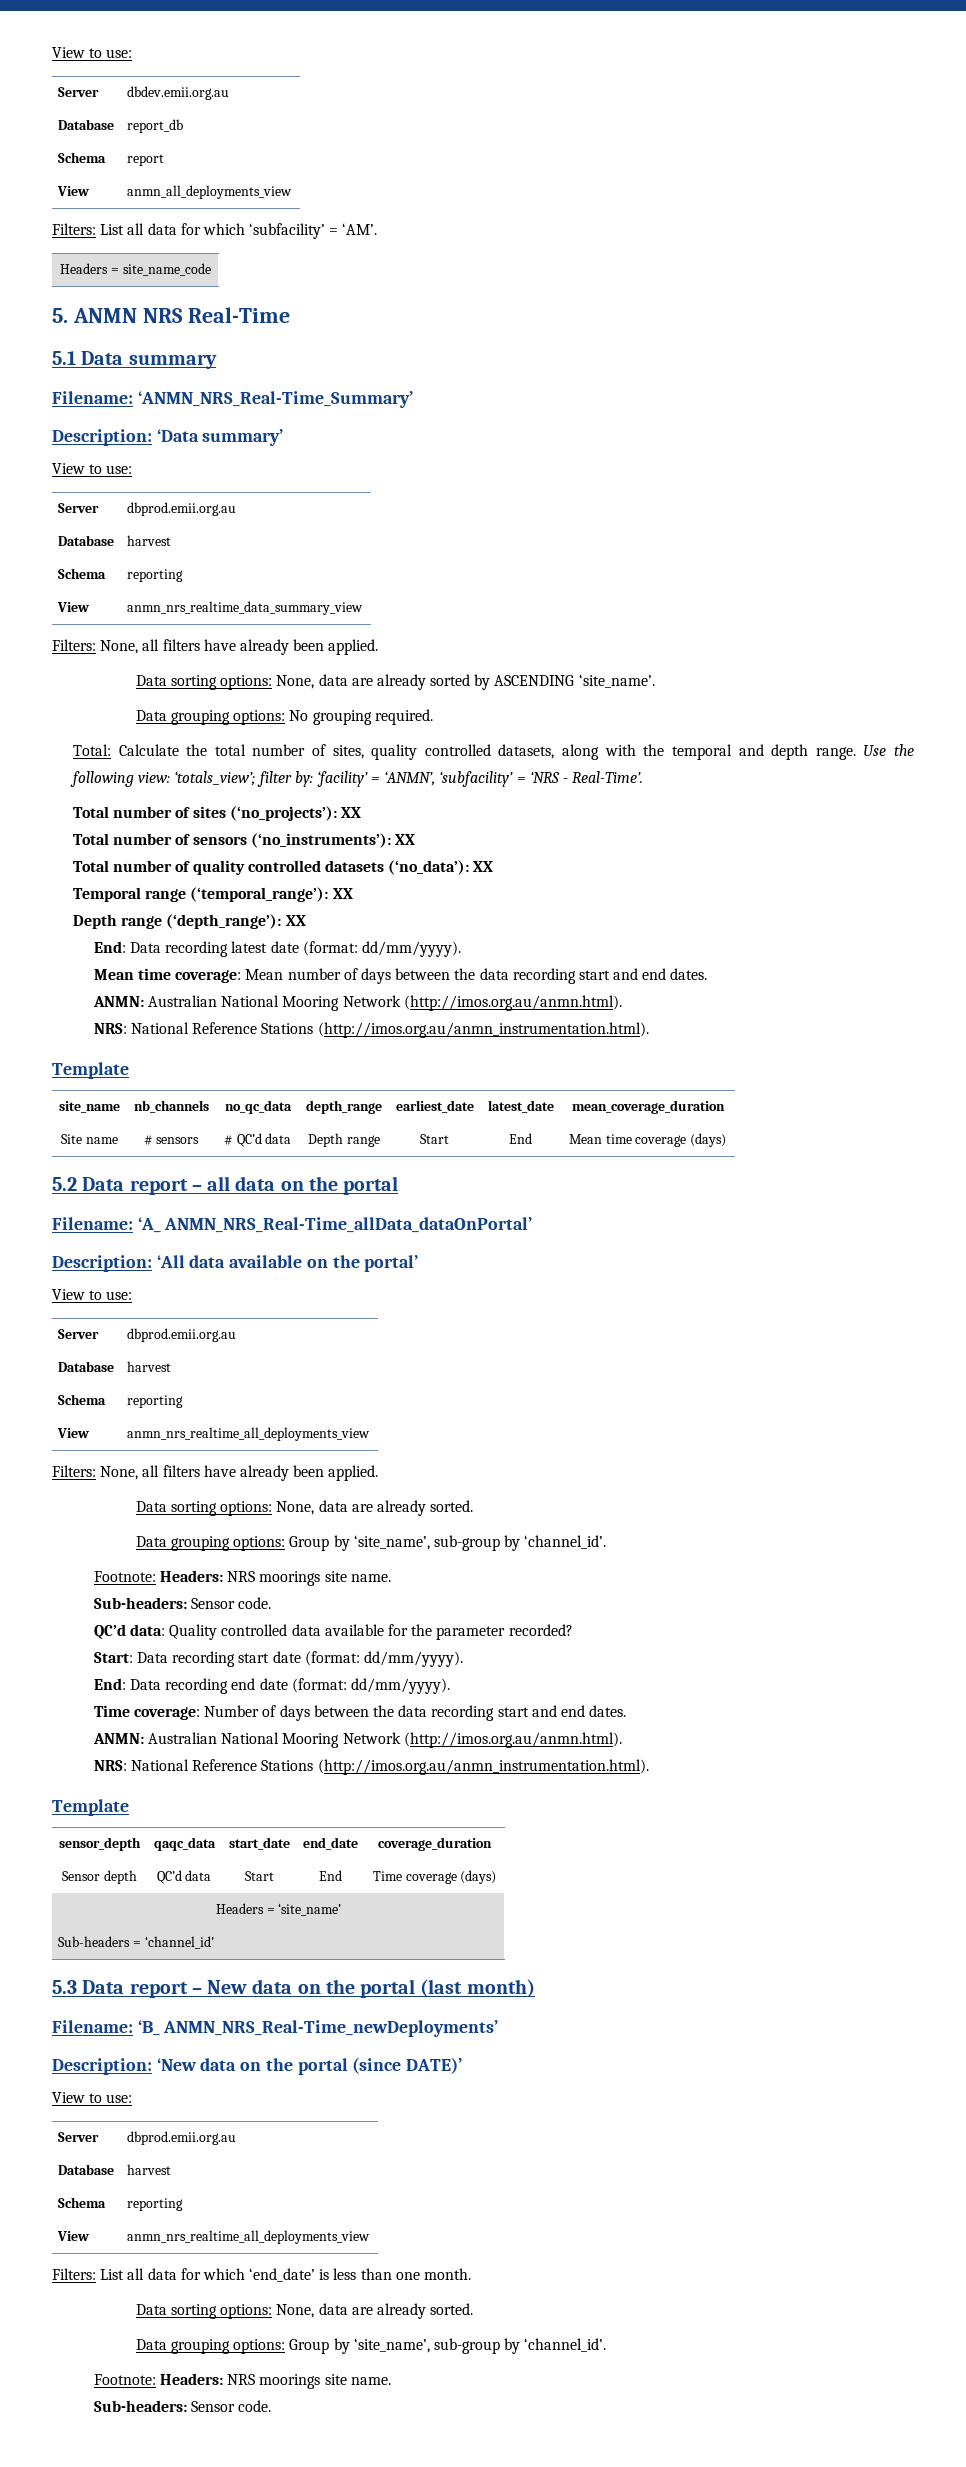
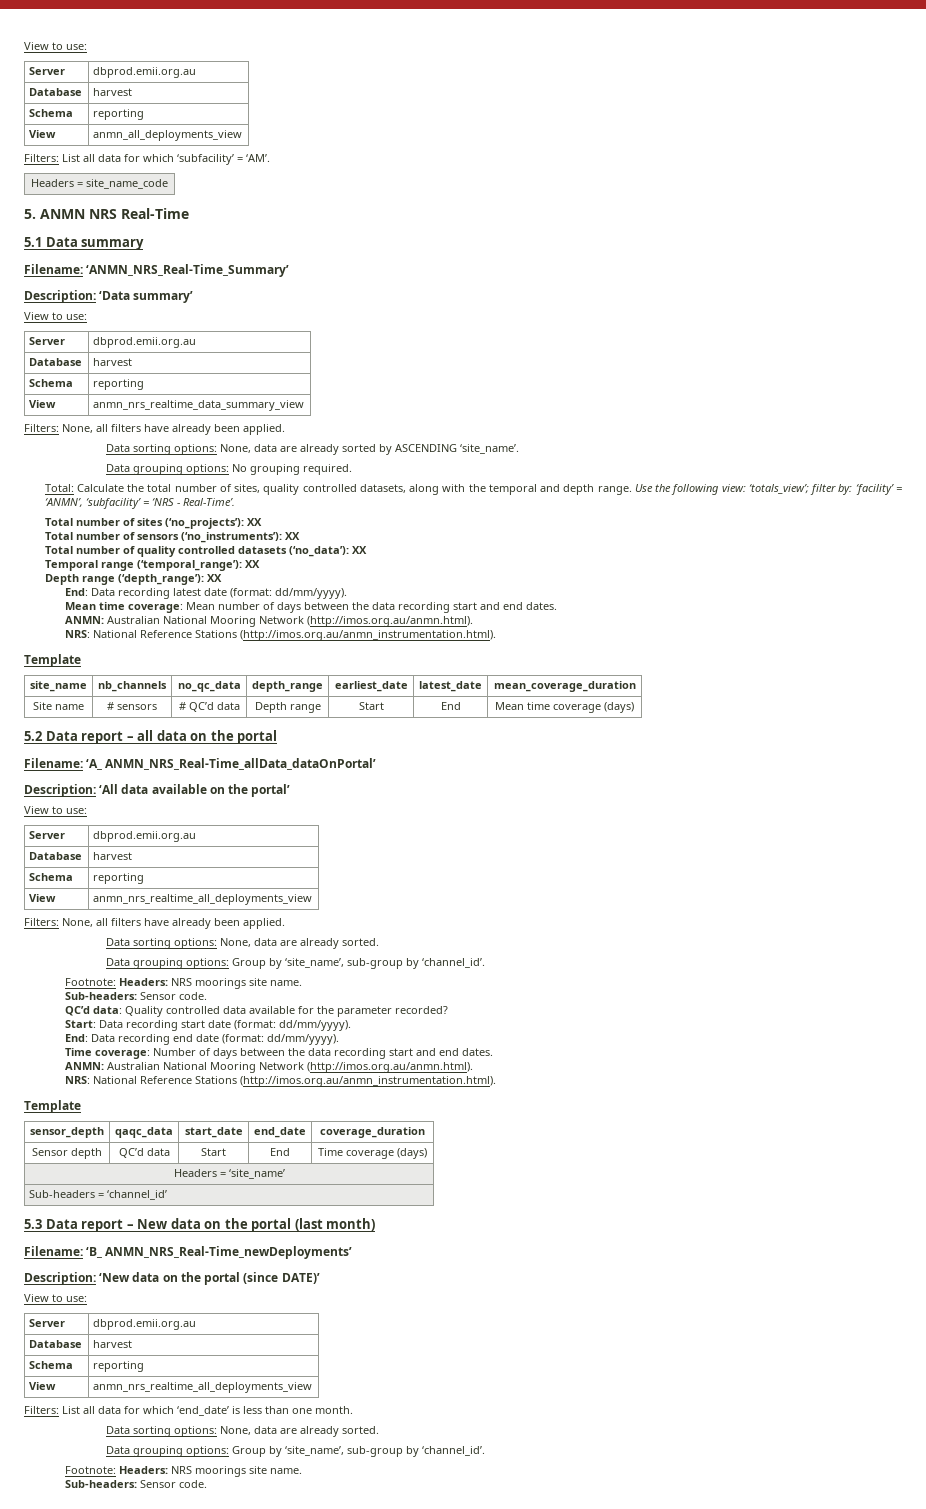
[52,47,133,58] [58,87,100,97] [127,86,230,100] [58,119,115,130] [127,119,184,133] [58,152,107,163] [127,154,165,166] View to use: // Server | dbdev.emii.org.au // Database | report_db // Schema | report -> [24,42,87,50] [29,67,66,75] [93,67,197,78] [29,88,83,96] [93,88,133,96] [29,109,74,117] [93,109,145,120] View to use: // Server | dbprod.emii.org.au // Database | harvest // Schema | reporting

